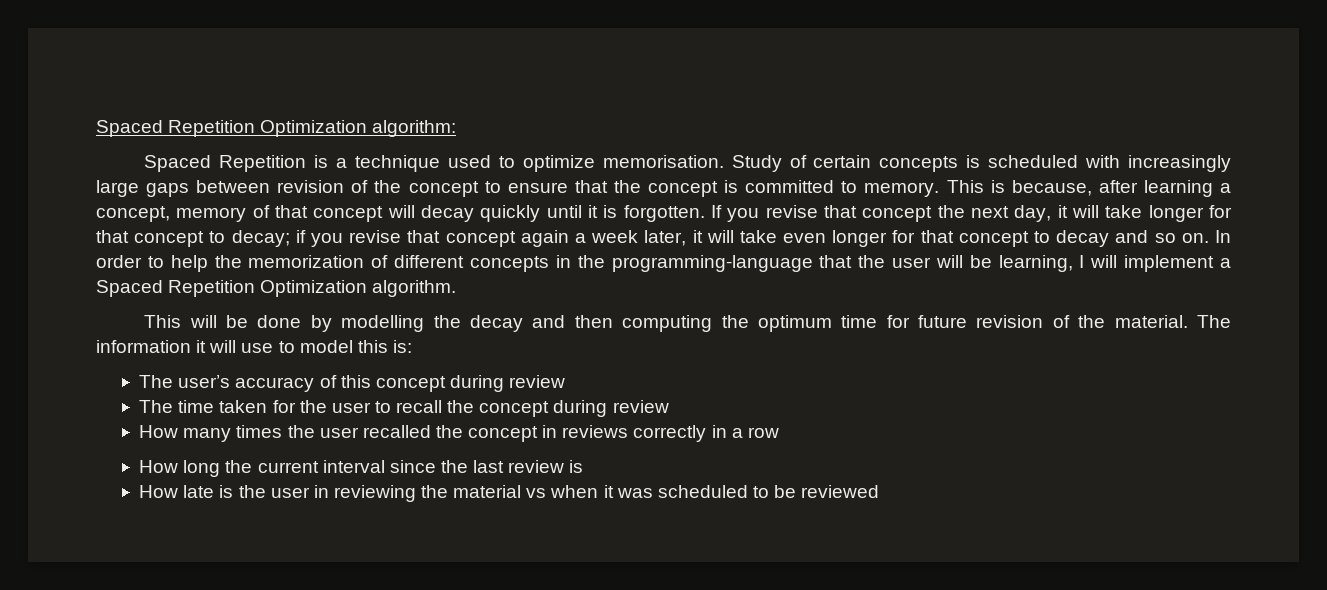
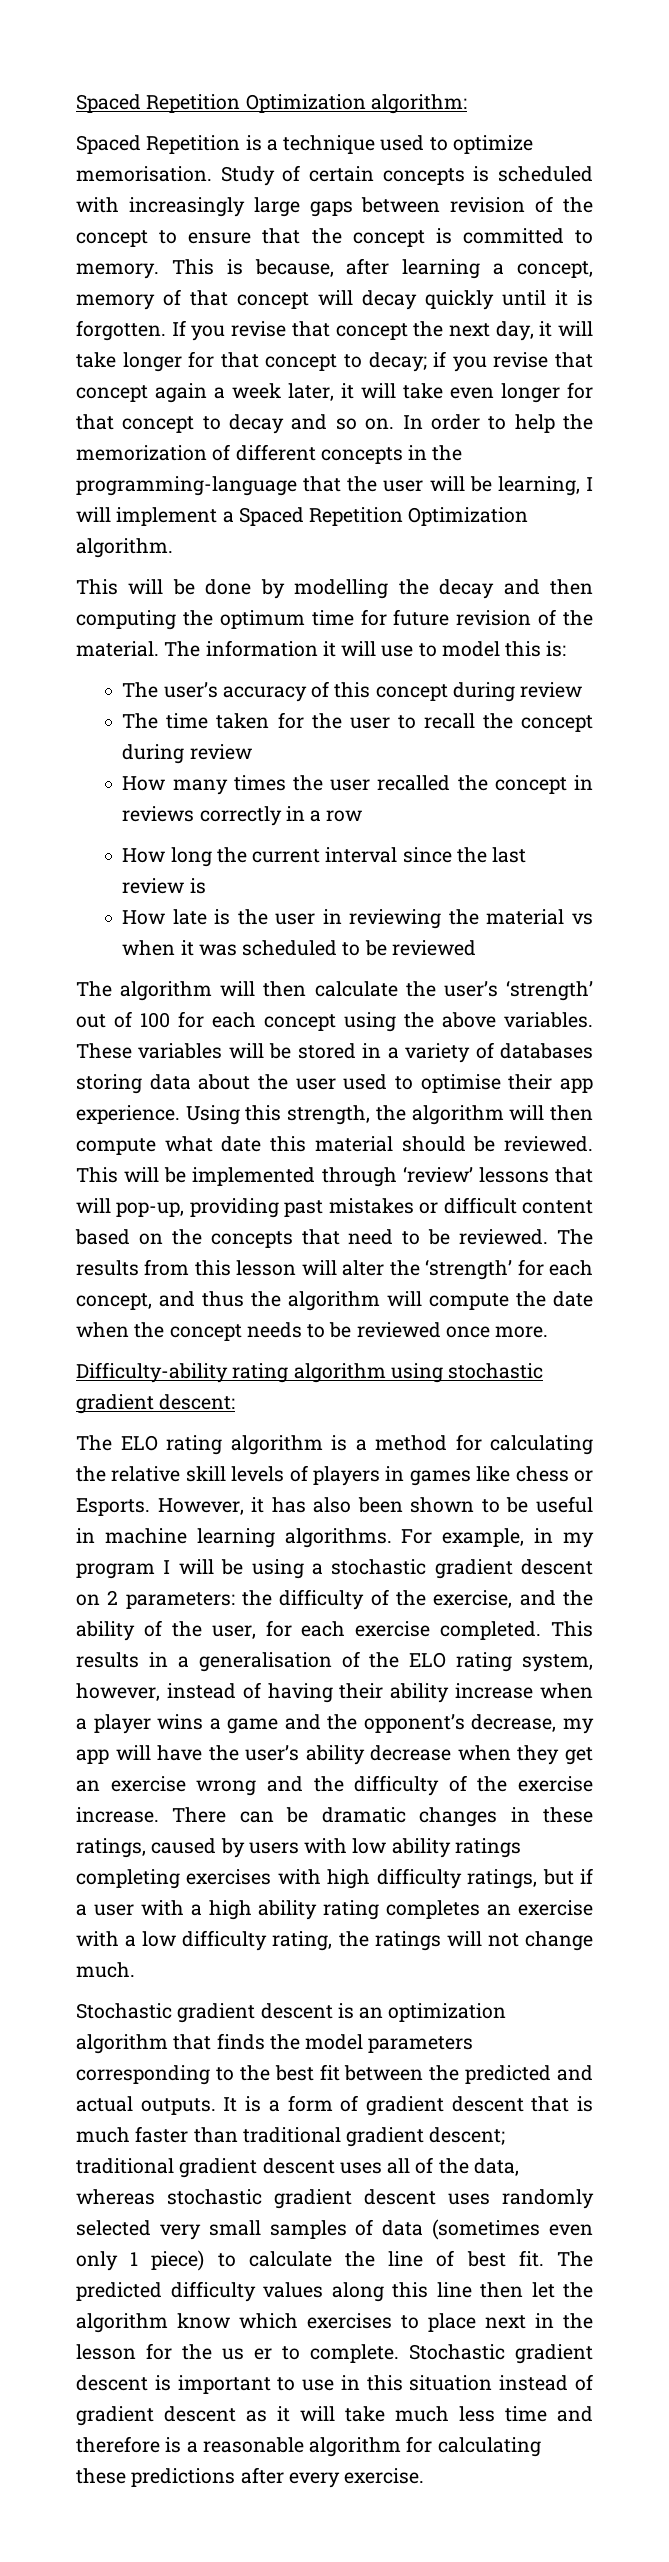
(880, 491) none -> [76,980,593,1001] [76,1011,593,1032] [76,1042,594,1063] [76,1074,593,1094] [76,1105,593,1125] [76,1136,593,1155] [76,1166,593,1187] [76,1197,593,1218] [75,1229,594,1248] [76,1259,594,1280] [76,1291,593,1311] [76,1322,549,1341] [76,1362,544,1383] [76,1394,236,1414] [76,1434,593,1455] [76,1465,593,1486] [76,1496,593,1516] [76,1528,594,1548] [76,1559,593,1579] [76,1589,593,1610] [76,1620,593,1641] [76,1651,593,1672] [76,1682,593,1703] [76,1714,594,1734] [76,1745,593,1765] [76,1775,593,1796] [76,1807,593,1827] [76,1838,521,1858] [76,1868,593,1889] [76,1900,593,1920] [76,1930,593,1951] [76,1962,135,1978] [76,2003,507,2023] [76,2033,474,2054] [76,2064,593,2085] [76,2095,593,2116] [76,2126,506,2147] [76,2157,519,2178] [76,2189,594,2209] [76,2219,593,2240] [76,2250,593,2271] [76,2281,593,2302] [76,2313,593,2333] [76,2343,593,2364] [76,2374,593,2394] [76,2406,593,2426] [76,2436,541,2457] [76,2467,425,2488] // The algorithm will then calculate the user’s ‘strength’ out of 100 for each concept using the above variables. These variables will be stored in a variety of databases storing data about the user used to optimise their app experience. Using this strength, the algorithm will then compute what date this material should be reviewed. This will be implemented through ‘review’ lessons that will pop-up, providing past mistakes or difficult content based on the concepts that need to be reviewed. The results from this lesson will alter the ‘strength’ for each concept, and thus the algorithm will compute the date when the concept needs to be reviewed once more. // Difficulty-ability rating algorithm using stochastic gradient descent: // The ELO rating algorithm is a method for calculating the relative skill levels of players in games like chess or Esports. However, it has also been shown to be useful in machine learning algorithms. For example, in my program I will be using a stochastic gradient descent on 2 parameters: the difficulty of the exercise, and the ability of the user, for each exercise completed. This results in a generalisation of the ELO rating system, however, instead of having their ability increase when a player wins a game and the opponent’s decrease, my app will have the user’s ability decrease when they get an exercise wrong and the difficulty of the exercise increase. There can be dramatic changes in these ratings, caused by users with low ability ratings completing exercises with high difficulty ratings, but if a user with a high ability rating completes an exercise with a low difficulty rating, the ratings will not change much. // Stochastic gradient descent is an optimization algorithm that finds the model parameters corresponding to the best fit between the predicted and actual outputs. It is a form of gradient descent that is much faster than traditional gradient descent; traditional gradient descent uses all of the data, whereas stochastic gradient descent uses randomly selected very small samples of data (sometimes even only 1 piece) to calculate the line of best fit. The predicted difficulty values along this line then let the algorithm know which exercises to place next in the lesson for the us er to complete. Stochastic gradient descent is important to use in this situation instead of gradient descent as it will take much less time and therefore is a reasonable algorithm for calculating these predictions after every exercise.

